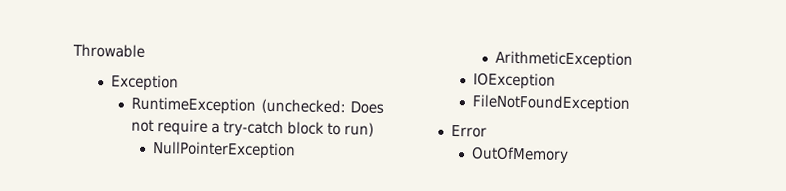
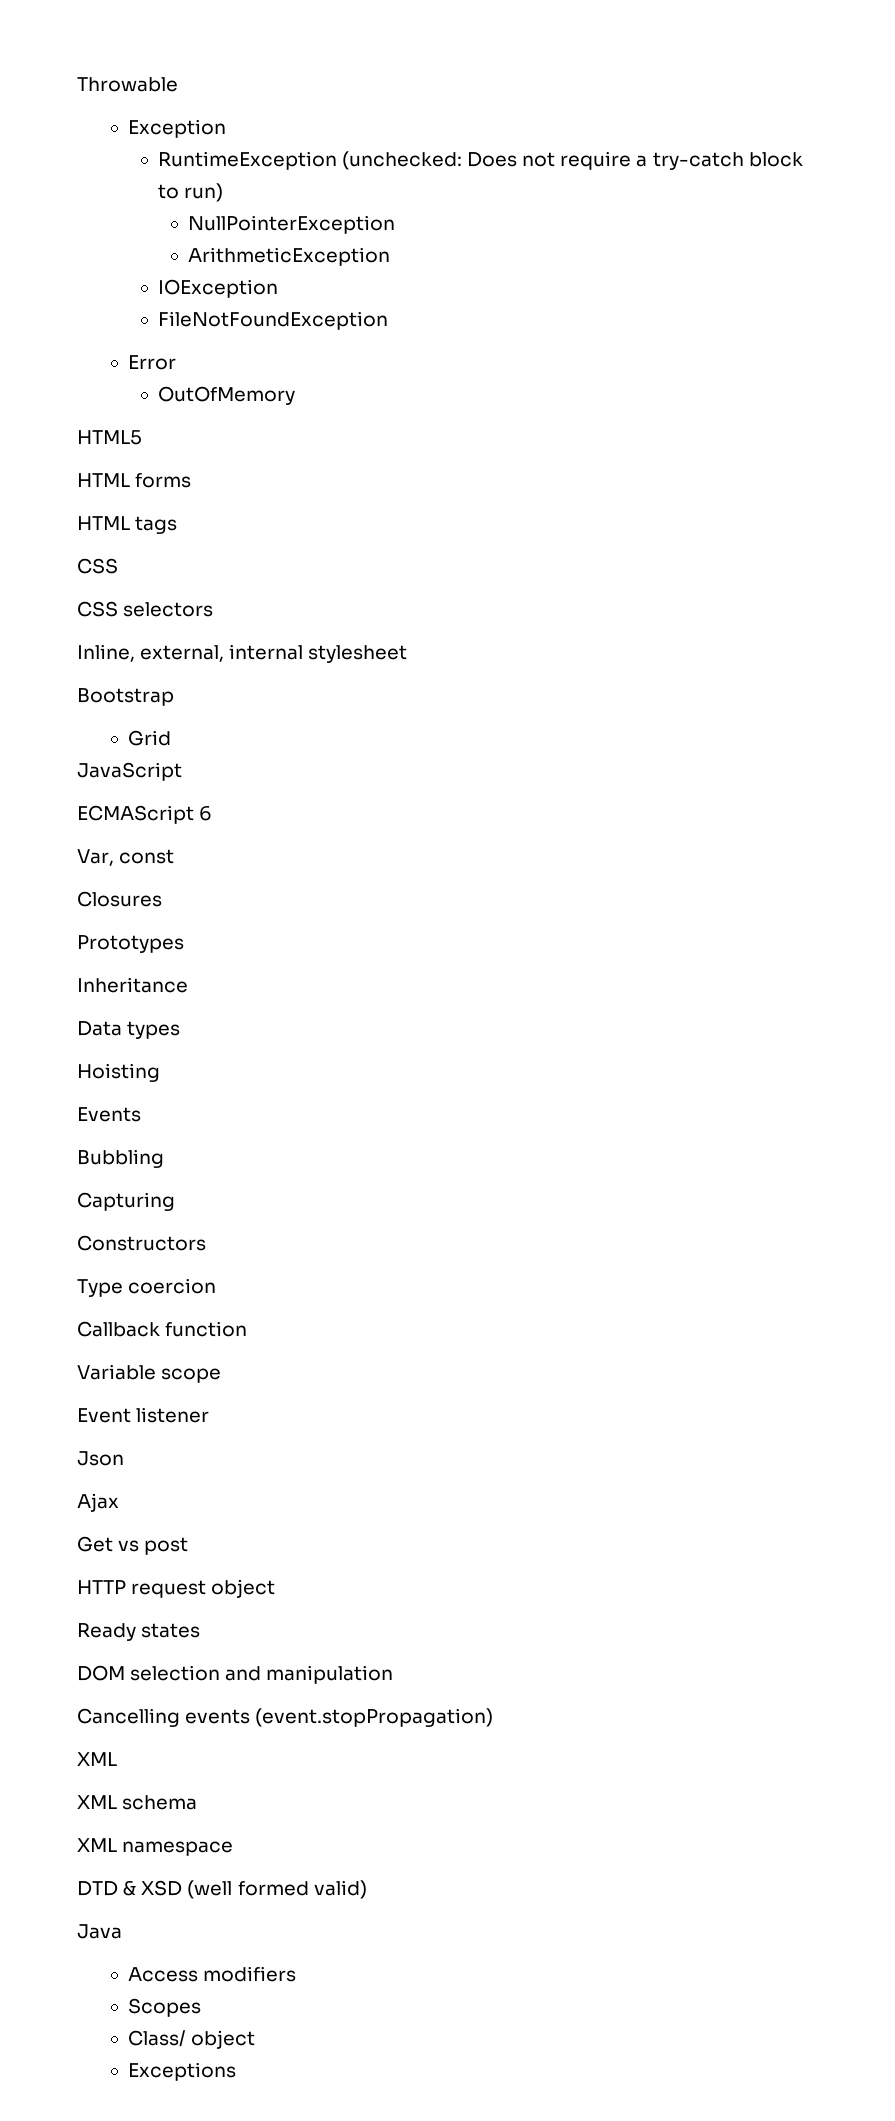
(570, 155) none -> [77,430,142,445] [77,473,192,488] [77,516,178,534] [77,558,118,574] [77,601,214,617] [77,644,408,663] [77,688,174,706] [127,730,171,746] [77,762,182,781] [77,805,213,824] [77,849,175,866] [77,891,162,907] [77,935,184,953] [77,977,188,993] [77,1021,181,1039] [77,1063,160,1082] [77,1107,141,1122] [77,1149,164,1168] [77,1192,175,1211] [77,1235,206,1251] [77,1278,217,1297] [77,1321,248,1337] [77,1364,222,1383] [77,1407,210,1423] [77,1451,124,1466] [77,1493,119,1512] [77,1536,189,1555] [77,1579,276,1598] [77,1623,201,1641] [77,1665,394,1684] [77,1708,494,1727] [77,1752,117,1766] [77,1795,198,1810] [77,1838,234,1856] [77,1880,367,1899] [77,1924,122,1939] [127,1966,296,1982] [127,1998,201,2017] [127,2030,255,2049] [127,2062,236,2081] // HTML5 // HTML forms // HTML tags // CSS // CSS selectors // Inline, external, internal stylesheet // Bootstrap // Grid // JavaScript // ECMAScript 6 // Var, const // Closures // Prototypes // Inheritance // Data types // Hoisting // Events // Bubbling // Capturing // Constructors // Type coercion // Callback function // Variable scope // Event listener // Json // Ajax // Get vs post // HTTP request object // Ready states // DOM selection and manipulation // Cancelling events (event.stopPropagation) // XML // XML schema // XML namespace // DTD & XSD (well formed valid) // Java // Access modifiers // Scopes // Class/ object // Exceptions

